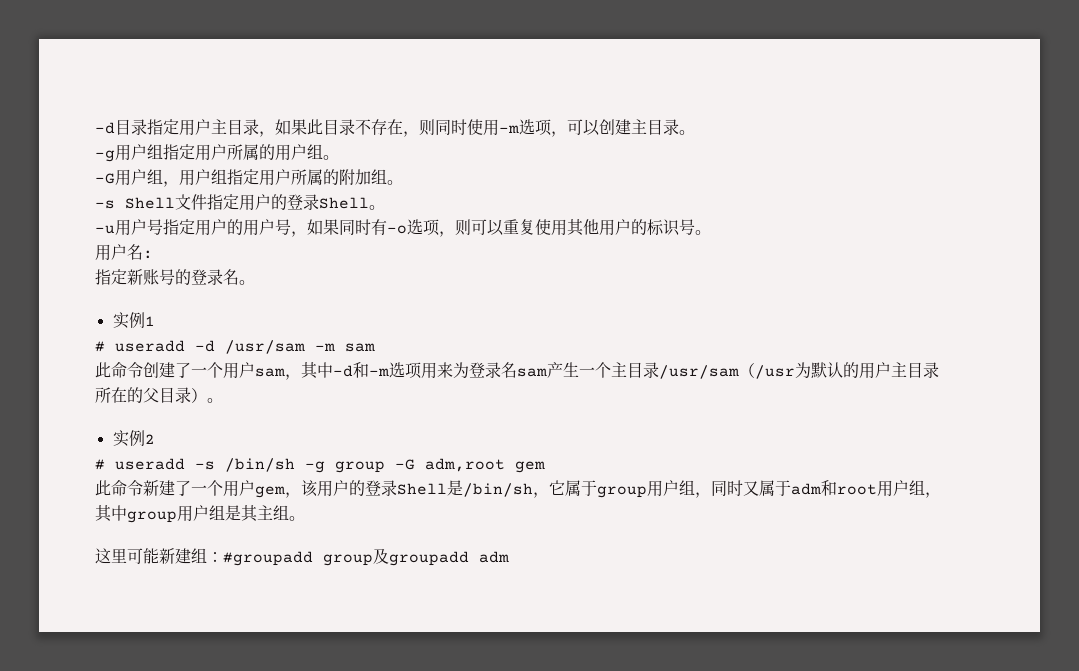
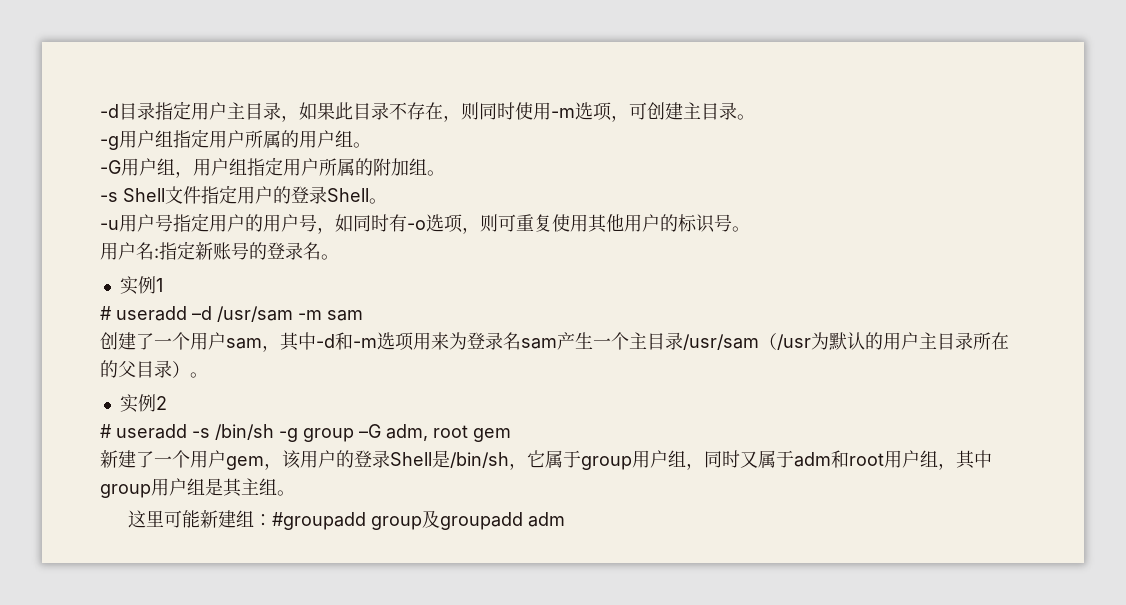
[583,119,600,136] 以 -> (647, 111) none
[323,219,339,235] 果 -> (353, 223) none
[487,219,504,236] 以 -> (516, 223) none
(153, 254) // -> (159, 253) none
[95,362,143,378] 此命令 -> (363, 315) none
[425,458,505,472] adm,root -> [386,424,468,441] adm, root
[95,480,143,496] 此命令 -> (511, 435) none

